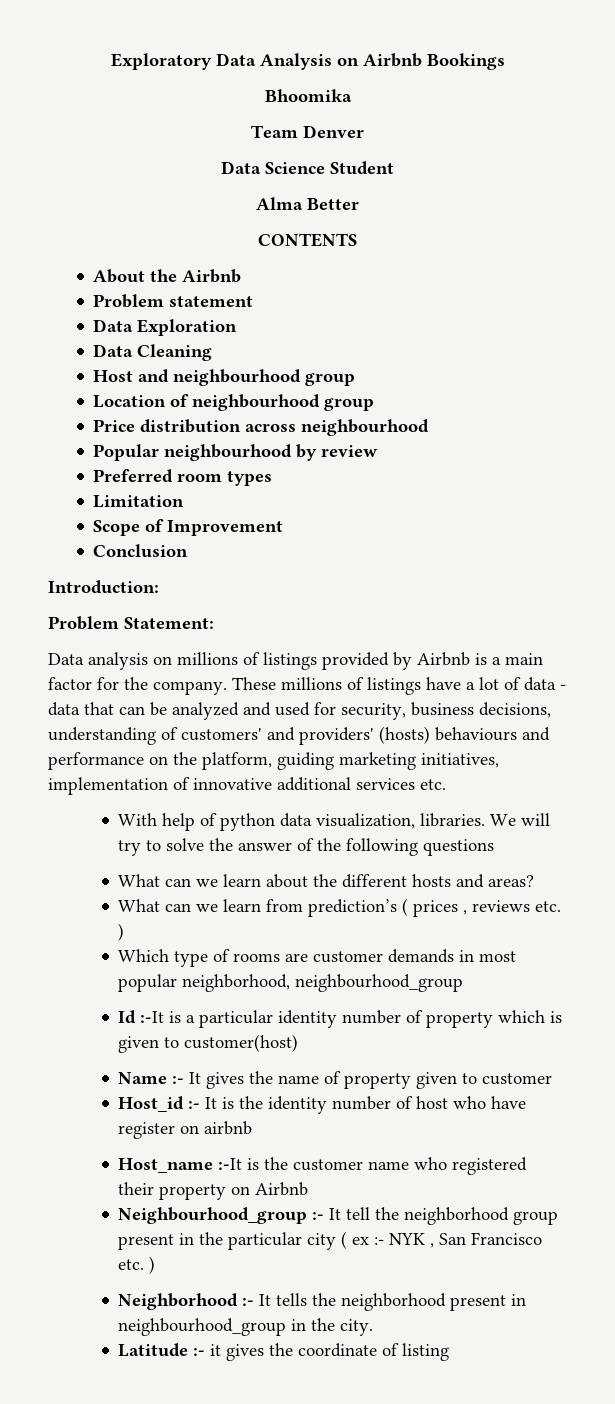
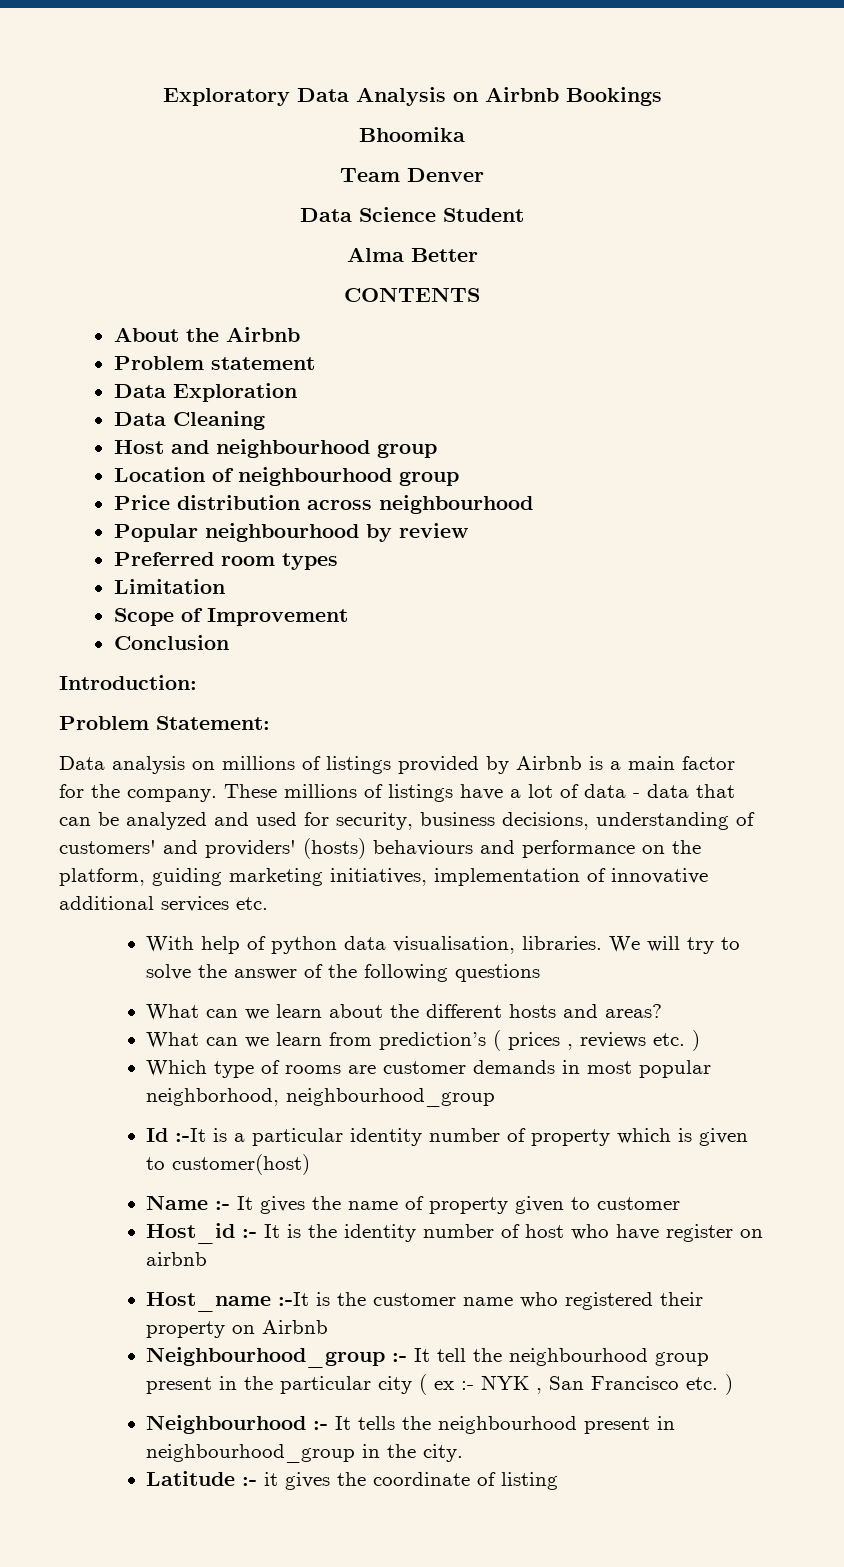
[316,813,416,829] visualization, -> [393,936,516,954] visualisation,
[404,1207,510,1225] neighborhood -> [509,1348,649,1366] neighbourhood
[118,1293,239,1310] Neighborhood -> [146,1415,307,1434] Neighbourhood
[341,1293,447,1311] neighborhood -> [438,1416,578,1434] neighbourhood

